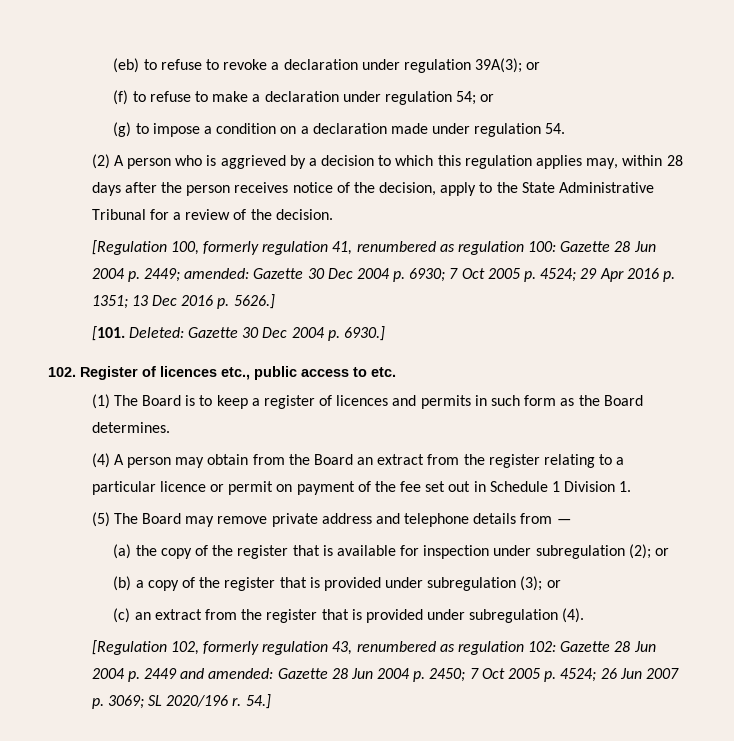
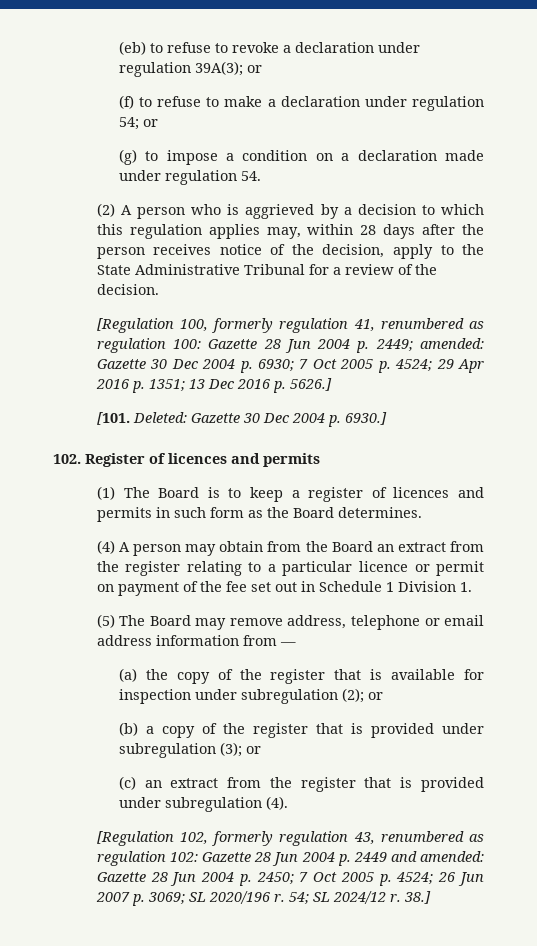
[221,366,396,380] etc., public access to etc. -> [231,453,320,467] and permits
[271,513,517,527] private address and telephone details -> [287,615,485,630] [96,635,239,646] address, telephone or email address information
[245,694,271,709] 54.] -> [288,891,431,904] 54; SL 2024/12 r. 38.]

